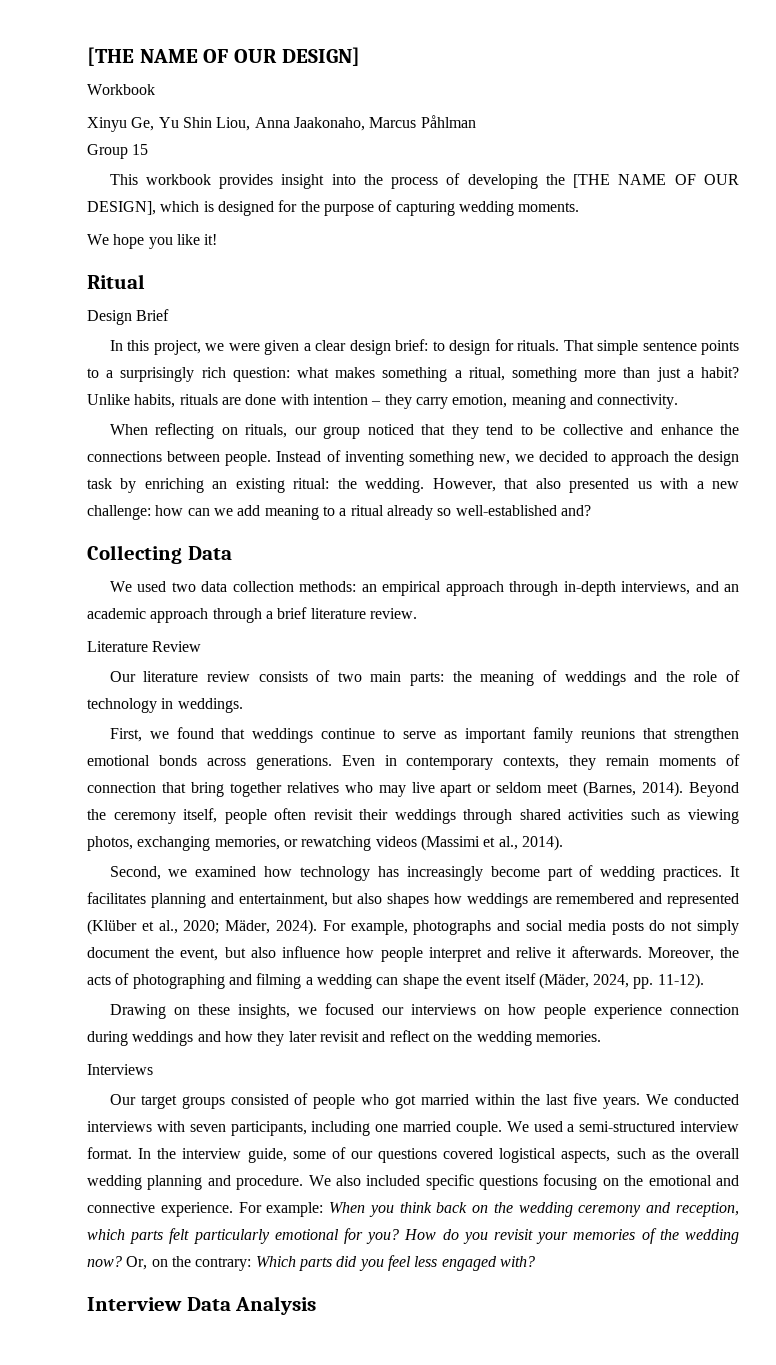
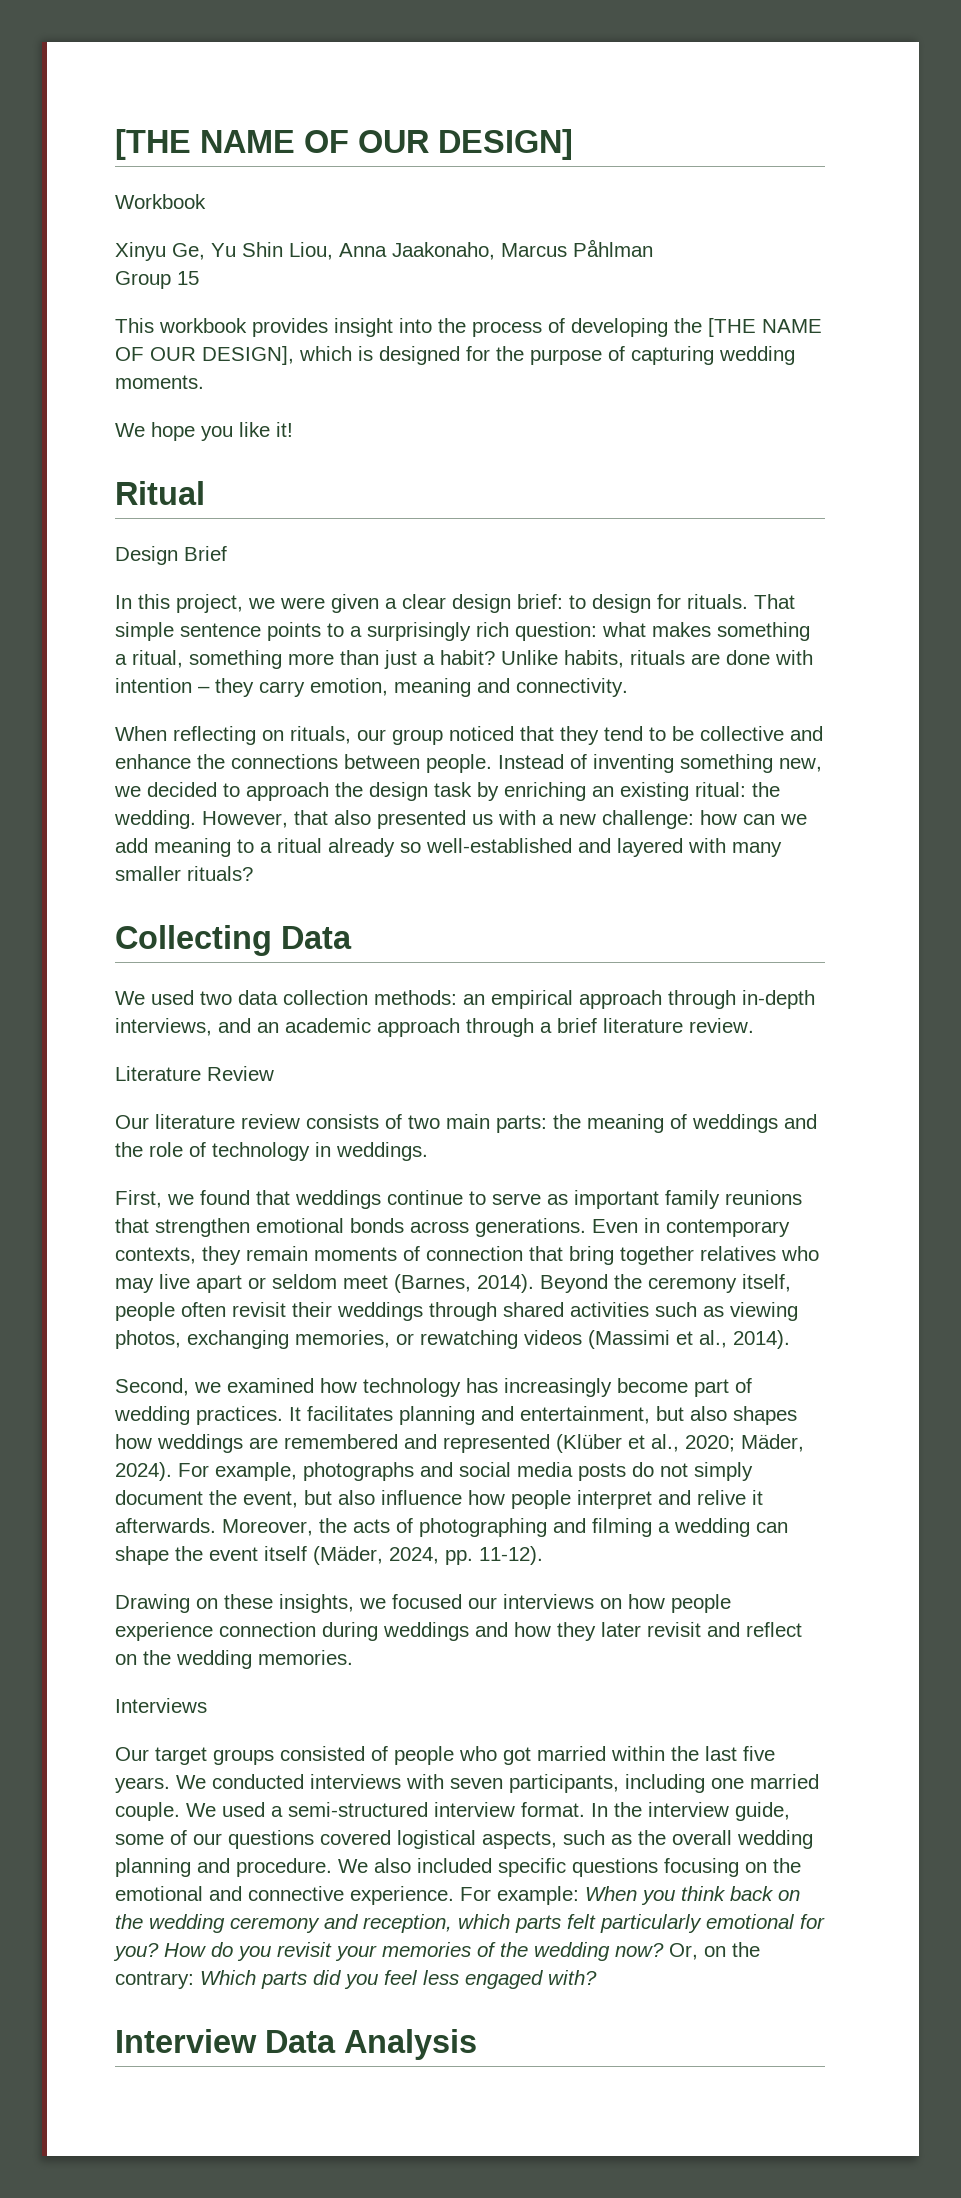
[560,505,591,516] and? -> [578,838,782,857] [115,866,253,881] and layered with many smaller rituals?

